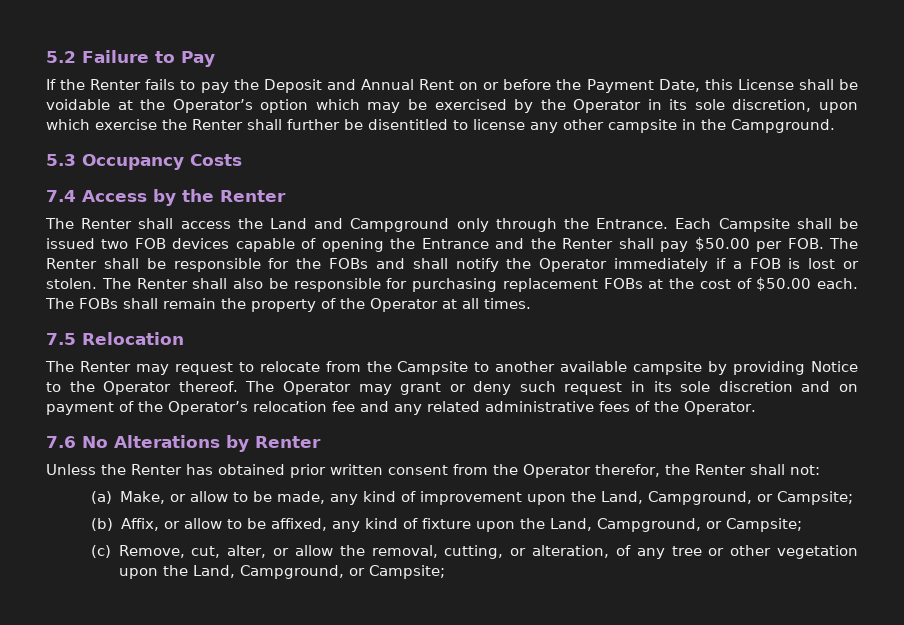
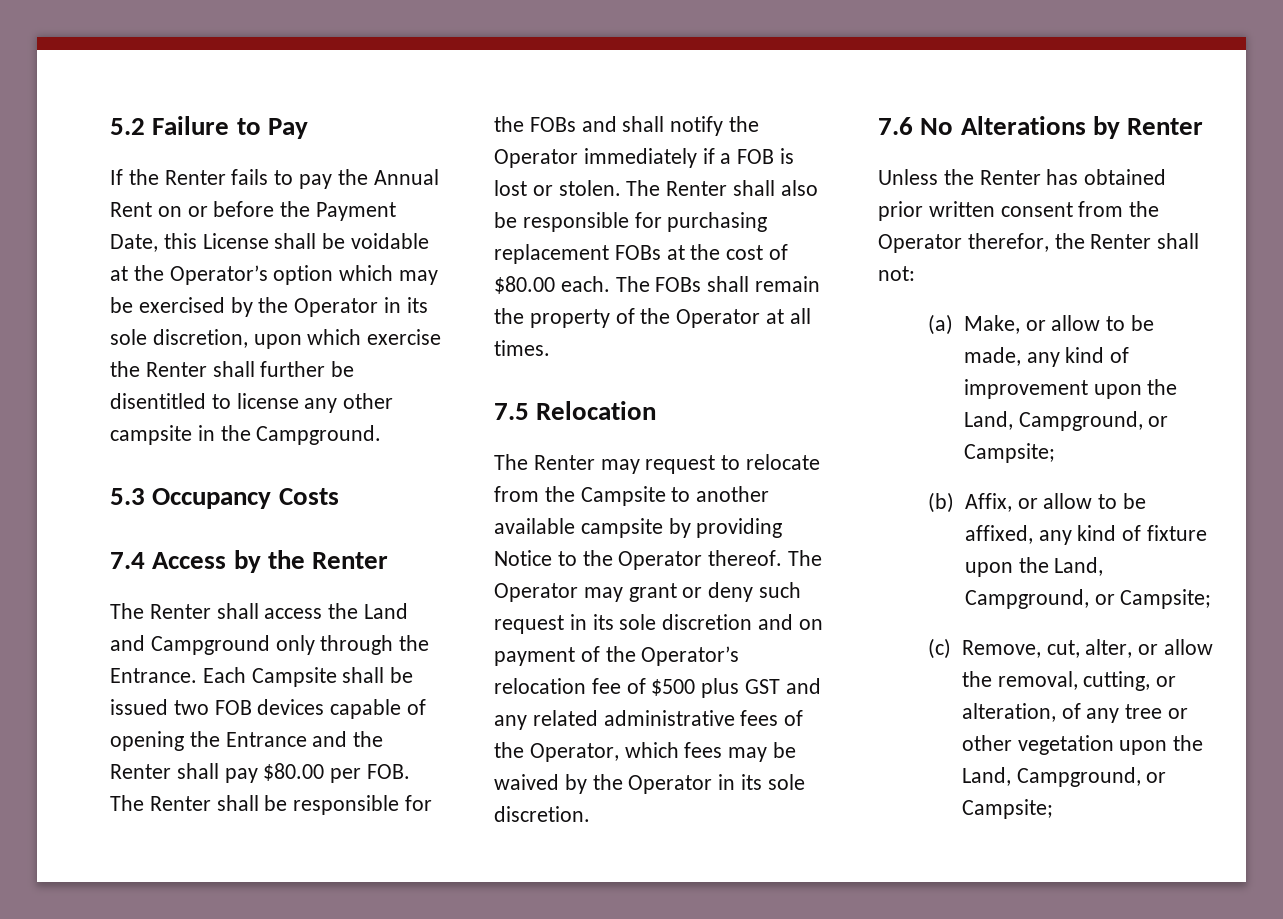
[263,79,356,93] Deposit and -> (368, 177) none
[694,237,750,251] $50.00 -> [263,763,325,781] $80.00
[756,277,812,291] $50.00 -> [494,276,555,294] $80.00
(355, 406) none -> [626,678,781,698] of $500 plus GST
[684,401,756,415] Operator. -> [529,742,797,762] [494,774,805,794] [494,806,590,822] Operator, which fees may be waived by the Operator in its sole discretion.

